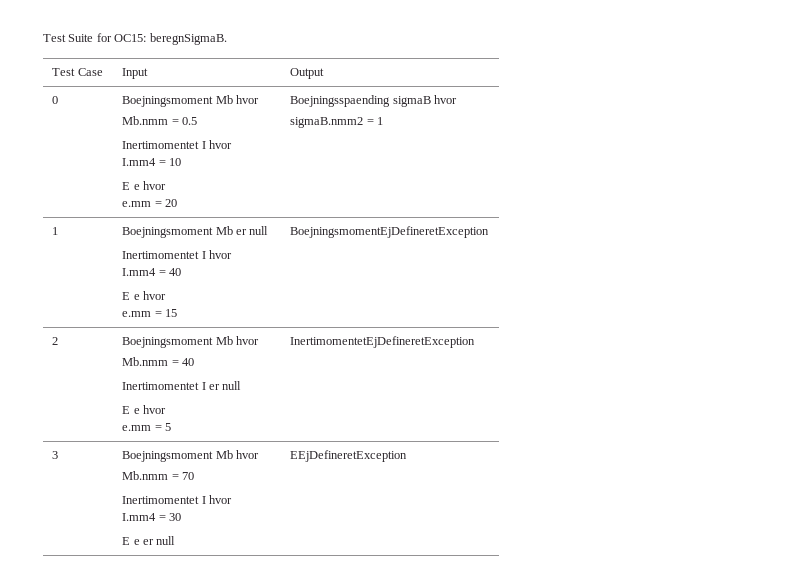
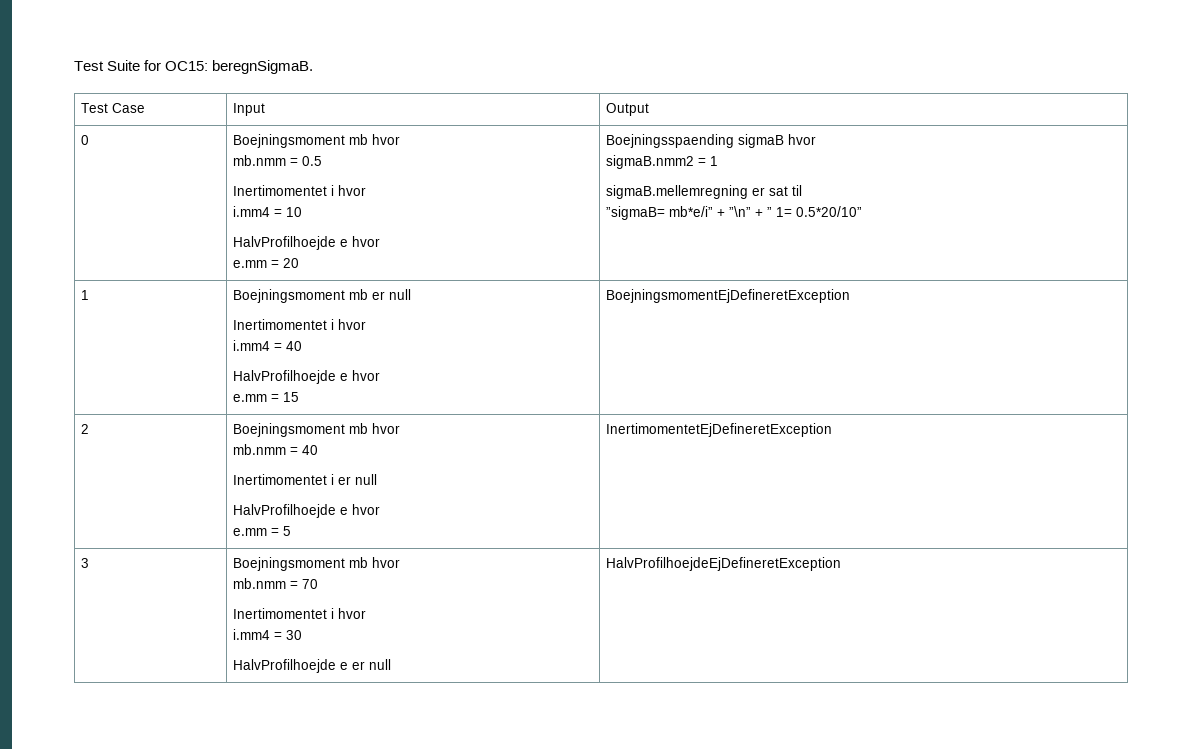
[215,95,259,104] [122,116,169,125] Mb hvor // Mb.nmm -> [349,134,401,145] [233,155,287,166] mb hvor // mb.nmm
[201,140,232,149] [122,158,157,166] I hvor // I.mm4 -> [331,185,367,196] [233,206,271,217] i hvor // i.mm4
[122,182,131,190] E -> [233,236,337,250] HalvProfilhoejde
(383, 121) none -> [606,185,803,199] [606,206,863,220] // sigmaB.mellemregning er sat til // ”sigmaB= mb*e/i” + ”\n” + ” 1= 0.5*20/10”
[215,226,233,235] Mb -> [349,289,369,300] mb
[201,250,232,259] [122,268,181,276] [122,292,131,300] I hvor // I.mm4 = 40 // E -> [331,319,367,330] [233,340,303,351] [233,370,337,384] i hvor // i.mm4 = 40 // HalvProfilhoejde
[215,336,259,345] [122,357,169,366] Mb hvor // Mb.nmm -> [349,423,401,434] [233,444,287,455] mb hvor // mb.nmm
[201,381,242,390] [122,406,131,414] I er null // E -> [331,474,378,485] [233,504,337,518] i er null // HalvProfilhoejde
[215,450,259,459] [122,471,169,480] Mb hvor // Mb.nmm -> [349,557,401,568] [233,578,287,589] mb hvor // mb.nmm
[201,495,232,504] [122,513,157,521] I hvor // I.mm4 -> [331,608,367,619] [233,629,271,640] i hvor // i.mm4
[122,537,131,545] E -> [233,659,337,673] HalvProfilhoejde
[290,450,408,462] EEjDefineretException -> [606,557,842,571] HalvProfilhoejdeEjDefineretException

